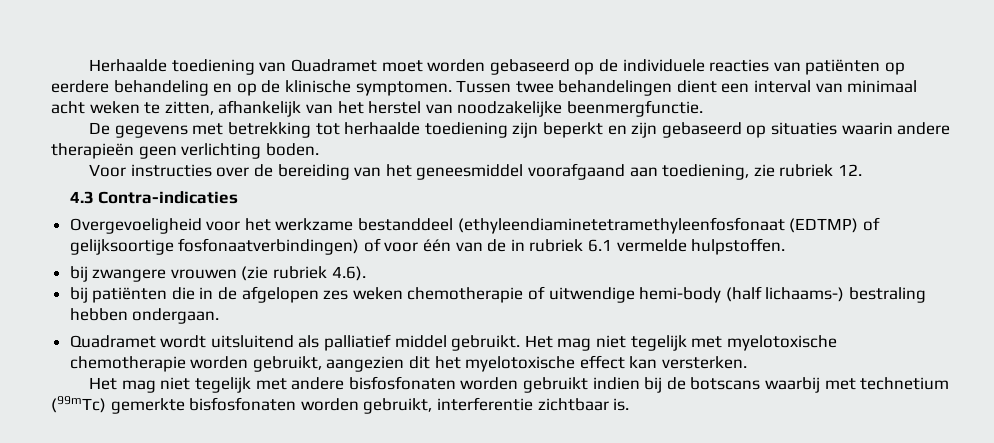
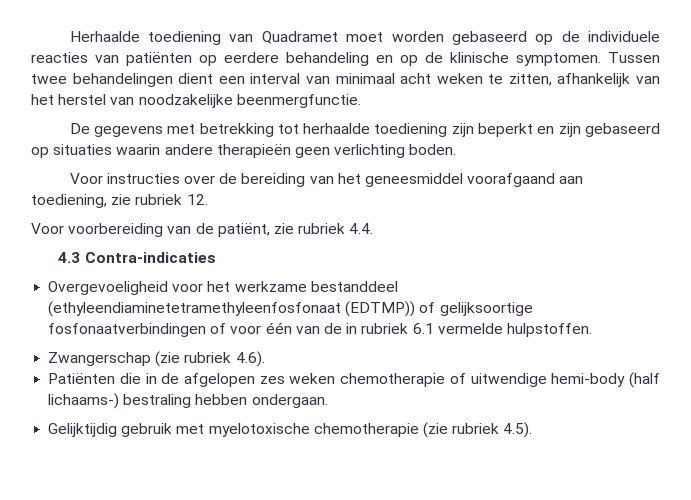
(862, 170) none -> [31,223,374,237] // Voor voorbereiding van de patiënt, zie rubriek 4.4.
[789,218,859,233] (EDTMP) -> [345,301,416,317] (EDTMP))
[178,238,360,255] fosfonaatverbindingen) -> [48,323,207,337] fosfonaatverbindingen
[69,266,237,282] bij zwangere vrouwen -> [48,352,152,366] Zwangerschap
[69,287,168,303] bij patiënten -> [48,373,116,384] Patiënten
[69,334,837,351] [69,355,748,372] [89,376,950,393] [51,396,630,414] Quadramet wordt uitsluitend als palliatief middel gebruikt. Het mag niet tegelijk met myelotoxische chemotherapie worden gebruikt, aangezien dit het myelotoxische effect kan versterken. // Het mag niet tegelijk met andere bisfosfonaten worden gebruikt indien bij de botscans waarbij met technetium (99mTc) gemerkte bisfosfonaten worden gebruikt, interferentie zichtbaar is. -> [48,422,533,438] Gelijktijdig gebruik met myelotoxische chemotherapie (zie rubriek 4.5).

